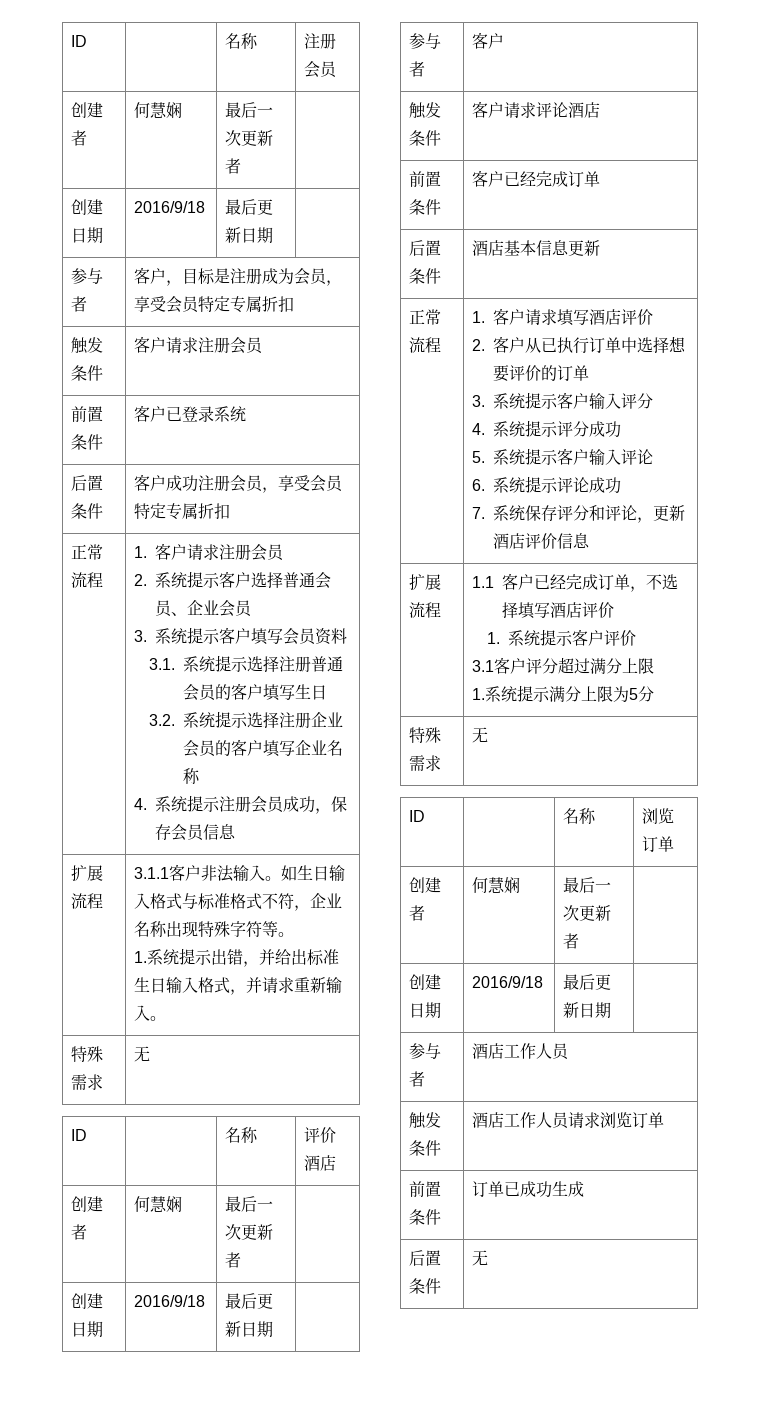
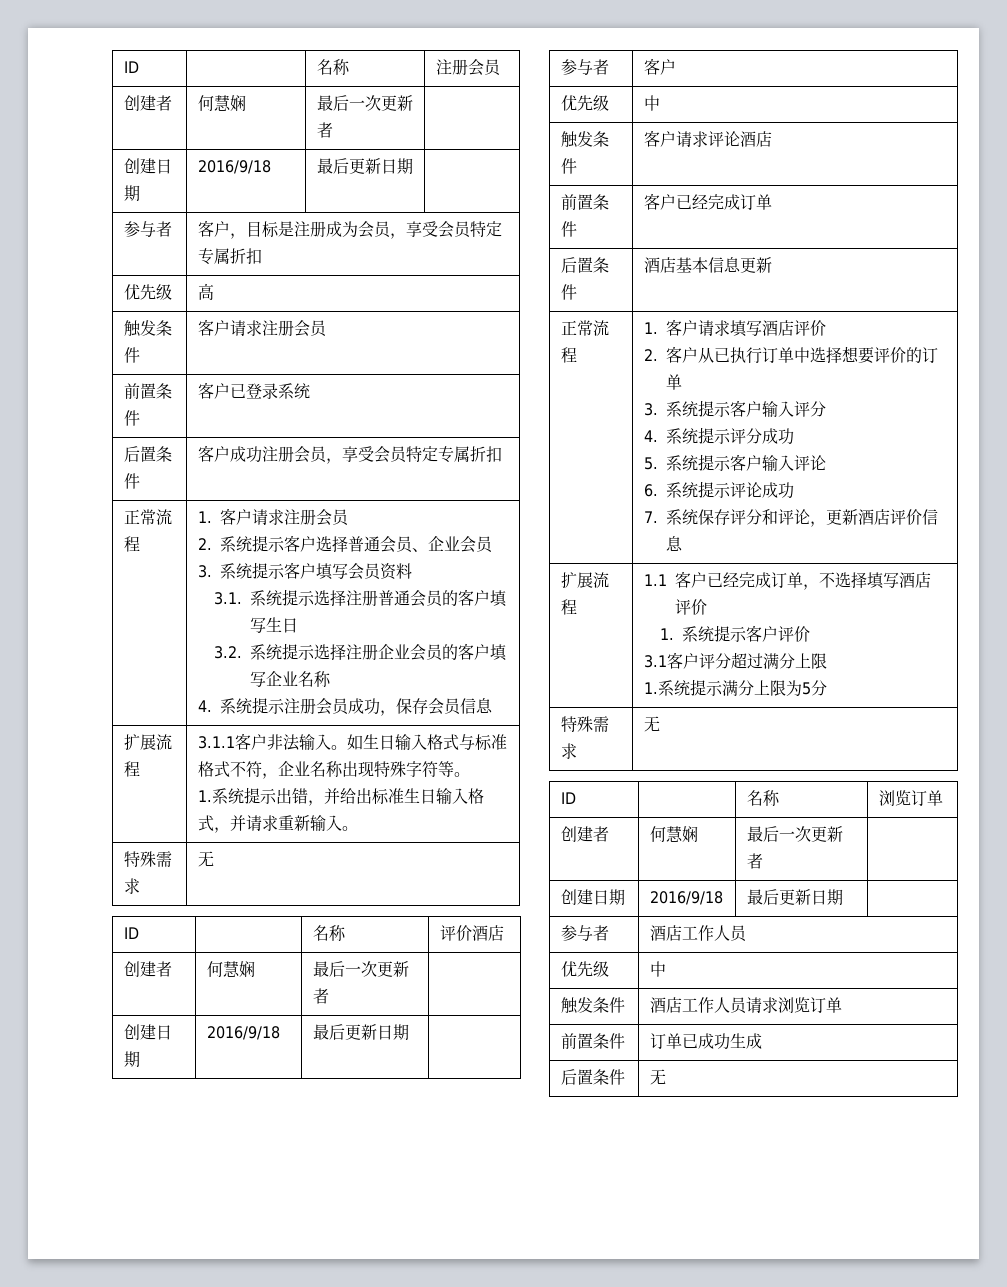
(295, 304) none -> [123,284,172,300] [197,283,214,300] // 优先级 | 高
(505, 41) none -> [560,95,609,111] [643,95,660,111] // 优先级 | 中
(570, 1051) none -> [560,961,609,977] [649,961,666,977] // 优先级 | 中

